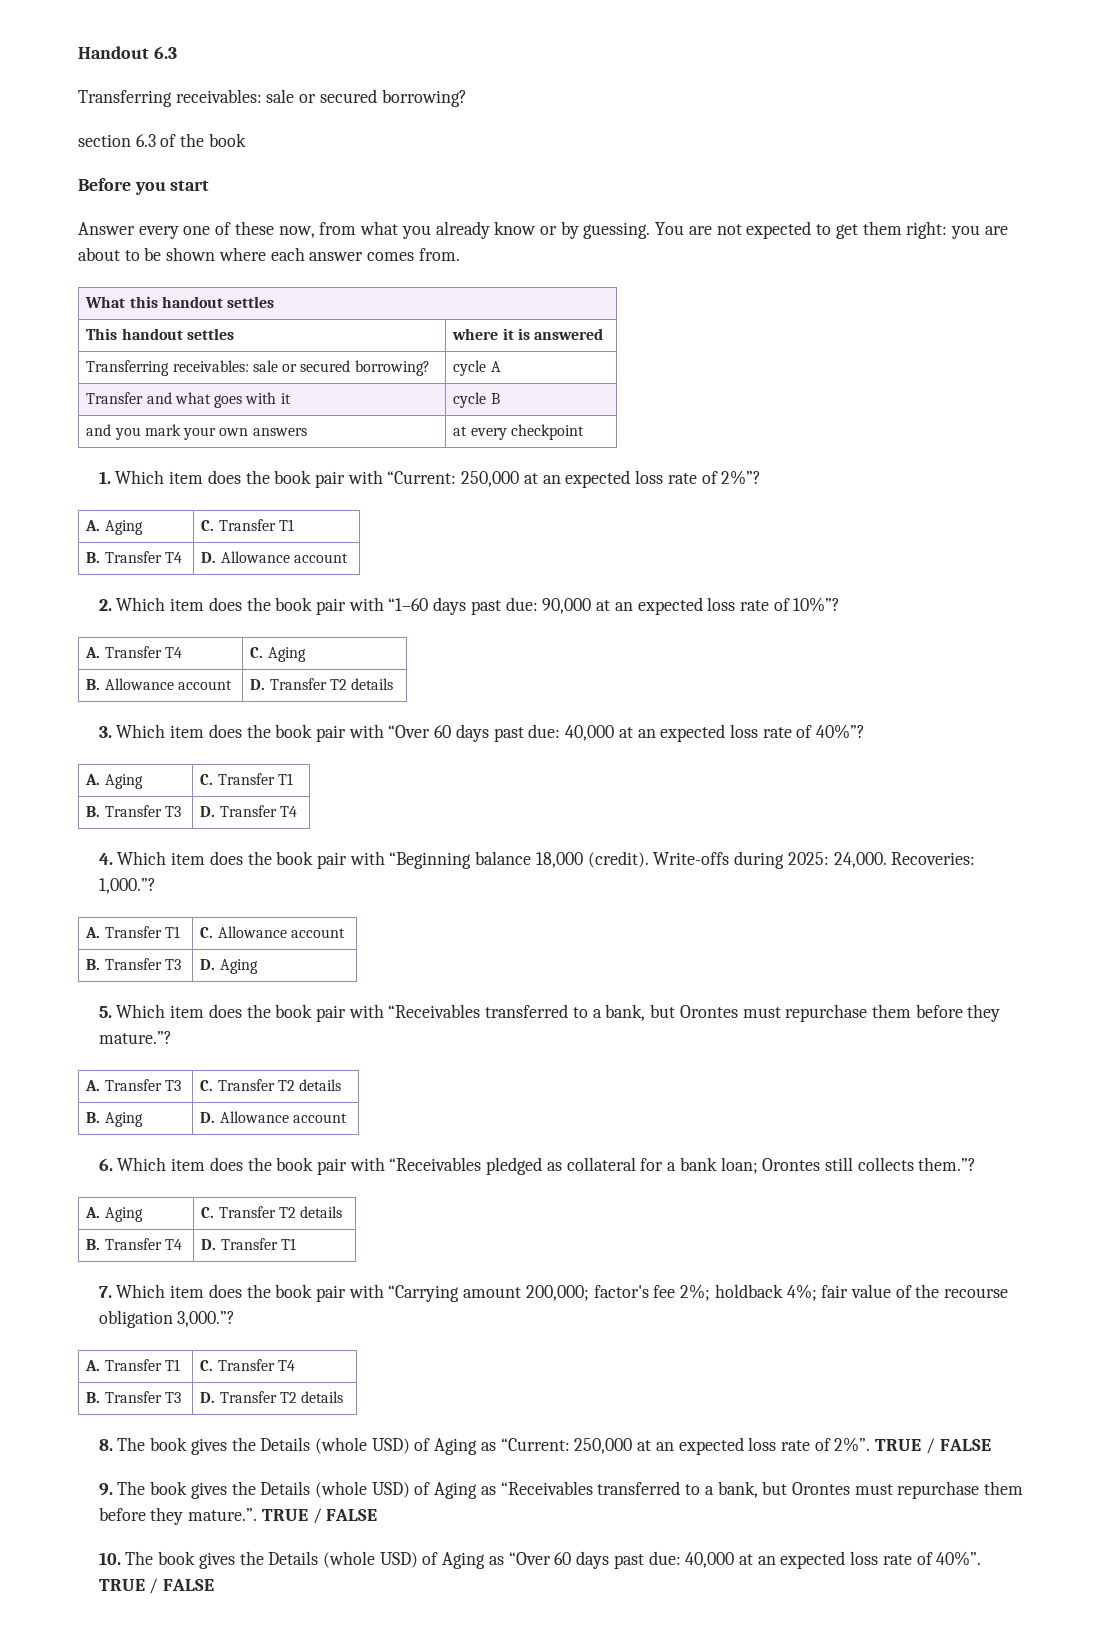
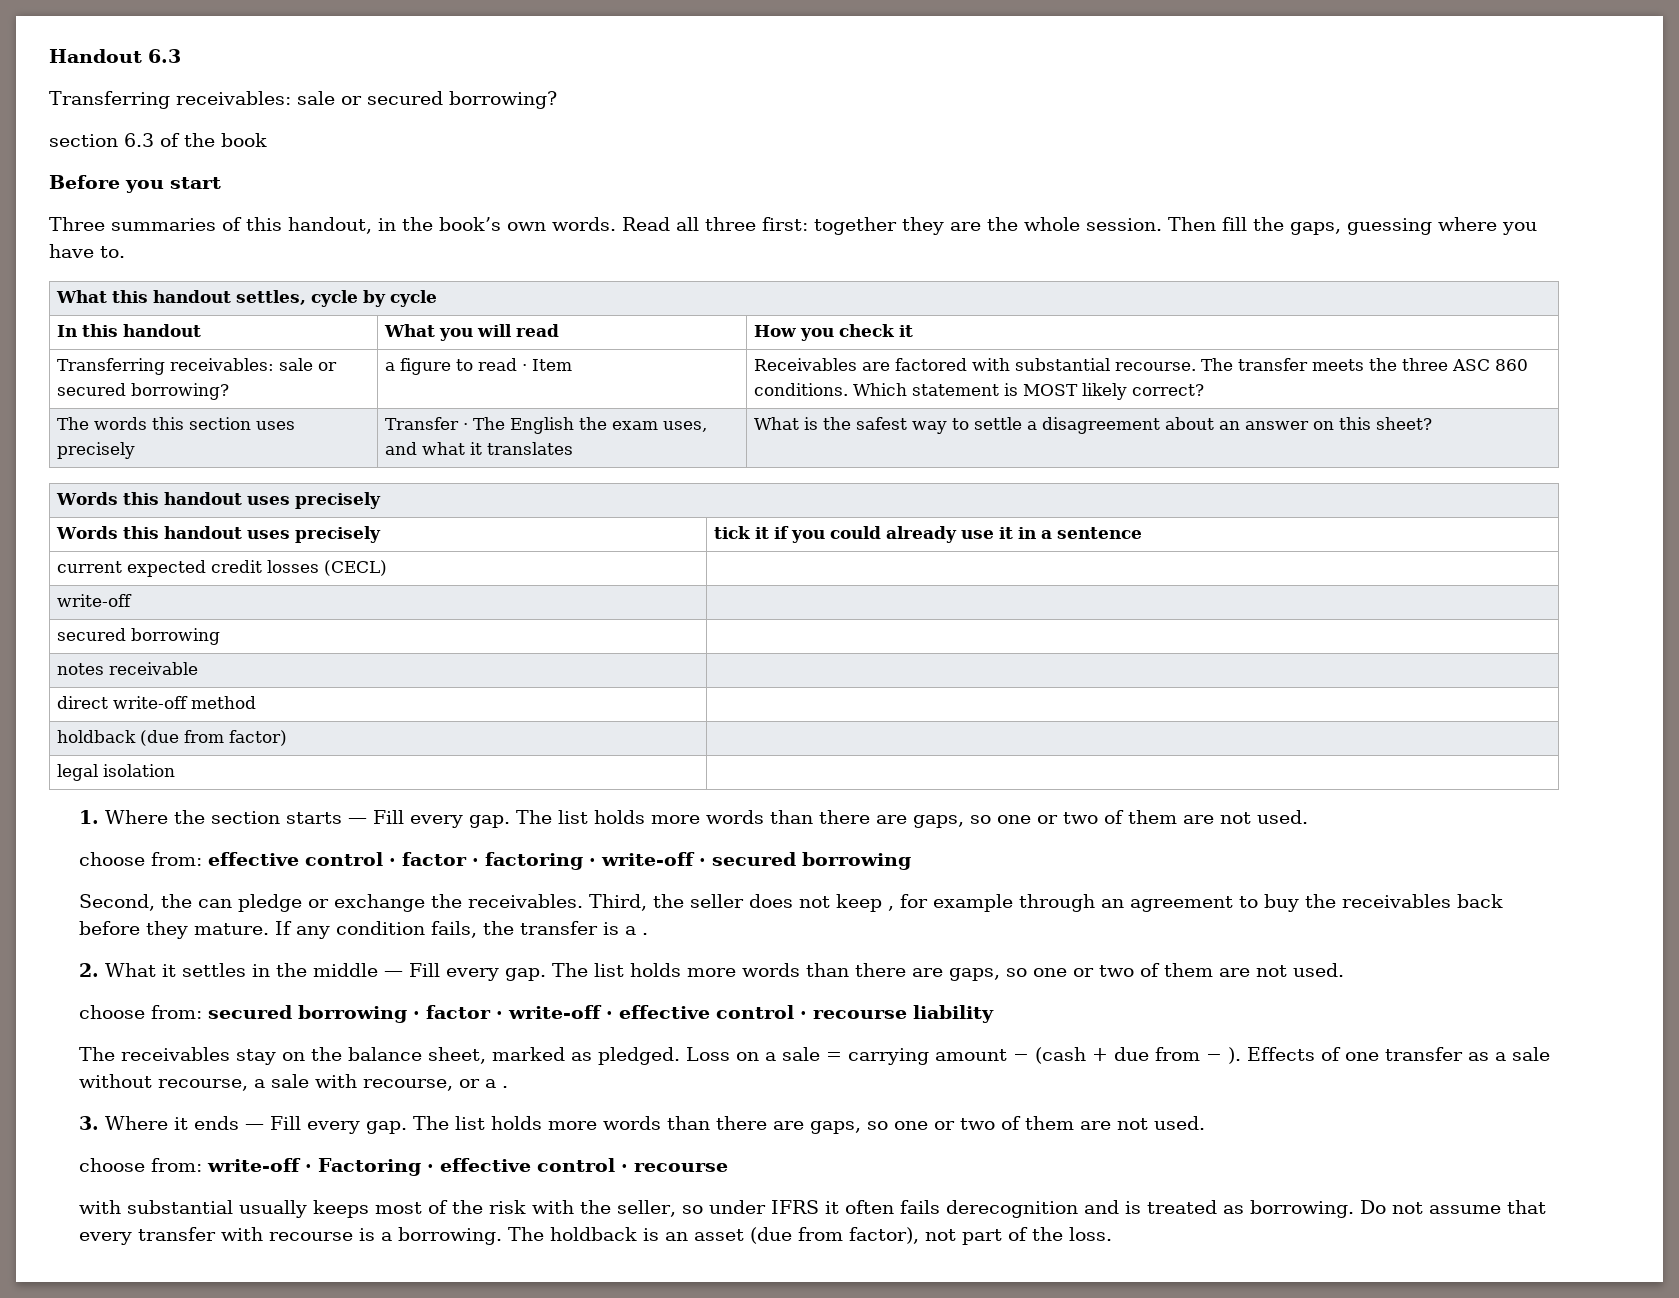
[78,221,1008,239] [78,247,460,261] [85,296,275,308] [86,328,234,340] [452,328,604,340] Answer every one of these now, from what you already know or by guessing. You are not expected to get them right: you are about to be shown where each answer comes from. // What this handout settles // This handout settles | where it is answered -> [49,217,1537,235] [49,244,125,258] [56,290,438,307] [57,324,202,337] [384,324,560,341] [754,324,914,341] Three summaries of this handout, in the book’s own words. Read all three first: together they are the whole session. Then fill the gaps, guessing where you have to. // What this handout settles, cycle by cycle // In this handout | What you will read | How you check it
[453,360,501,376] [86,392,291,408] [453,392,500,408] [86,424,307,440] [453,424,584,440] [98,470,762,488] [85,520,143,535] [201,519,294,531] [86,551,182,563] [201,551,348,563] [98,597,841,615] [85,646,182,658] [250,647,306,662] [86,678,232,690] [250,678,394,690] [98,724,866,742] [85,774,143,789] [200,773,293,785] [86,805,181,817] [200,805,297,817] [98,851,976,869] [98,878,156,894] [85,926,180,938] [200,926,345,938] [86,958,181,970] [200,959,258,974] [98,1004,1001,1022] [98,1031,172,1044] [85,1079,181,1091] [200,1079,342,1091] [86,1112,143,1127] [200,1111,347,1123] [98,1157,977,1175] [85,1207,143,1222] [201,1206,343,1218] [86,1238,182,1250] [201,1238,296,1250] [98,1284,1009,1302] [98,1310,236,1328] [85,1359,180,1371] [200,1359,295,1371] [86,1391,181,1403] [200,1391,344,1403] [98,1437,991,1455] [98,1481,1024,1499] [98,1507,378,1525] [98,1551,982,1569] [98,1578,215,1594] cycle A // Transfer and what goes with it | cycle B // and you mark your own answers | at every checkpoint // 1. Which item does the book pair with “Current: 250,000 at an expected loss rate of 2%”? // A. Aging | C. Transfer T1 // B. Transfer T4 | D. Allowance account // 2. Which item does the book pair with “1–60 days past due: 90,000 at an expected loss rate of 10%”? // A. Transfer T4 | C. Aging // B. Allowance account | D. Transfer T2 details // 3. Which item does the book pair with “Over 60 days past due: 40,000 at an expected loss rate of 40%”? // A. Aging | C. Transfer T1 // B. Transfer T3 | D. Transfer T4 // 4. Which item does the book pair with “Beginning balance 18,000 (credit). Write-offs during 2025: 24,000. Recoveries: 1,000.”? // A. Transfer T1 | C. Allowance account // B. Transfer T3 | D. Aging // 5. Which item does the book pair with “Receivables transferred to a bank, but Orontes must repurchase them before they mature.”? // A. Transfer T3 | C. Transfer T2 details // B. Aging | D. Allowance account // 6. Which item does the book pair with “Receivables pledged as collateral for a bank loan; Orontes still collects them.”? // A. Aging | C. Transfer T2 details // B. Transfer T4 | D. Transfer T1 // 7. Which item does the book pair with “Carrying amount 200,000; factor's fee 2%; holdback 4%; fair value of the recourse obligation 3,000.”? // A. Transfer T1 | C. Transfer T4 // B. Transfer T3 | D. Transfer T2 details // 8. The book gives the Details (whole USD) of Aging as “Current: 250,000 at an expected loss rate of 2%”. TRUE / FALSE // 9. The book gives the Details (whole USD) of Aging as “Receivables transferred to a bank, but Orontes must repurchase them before they mature.”. TRUE / FALSE // 10. The book gives the Details (whole USD) of Aging as “Over 60 days past due: 40,000 at an expected loss rate of 40%”. TRUE / FALSE -> [385,358,573,375] [754,358,1529,371] [754,383,1205,400] [57,417,296,430] [57,442,136,459] [385,417,708,434] [385,442,574,455] [754,417,1433,434] [56,492,382,509] [56,526,382,543] [714,526,1143,543] [57,560,388,577] [57,594,133,607] [57,628,221,645] [57,662,199,675] [57,696,257,709] [57,730,288,746] [57,764,176,781] [78,810,1308,828] [78,852,911,870] [78,894,1503,912] [78,921,648,939] [78,963,1344,981] [78,1005,994,1023] [78,1047,1550,1065] [78,1074,508,1091] [78,1116,1205,1134] [78,1158,728,1176] [78,1200,1546,1218] [78,1227,1112,1245] a figure to read · Item | Receivables are factored with substantial recourse. The transfer meets the three ASC 860 conditions. Which statement is MOST likely correct? // The words this section uses precisely | Transfer · The English the exam uses, and what it translates | What is the safest way to settle a disagreement about an answer on this sheet? // Words this handout uses precisely // Words this handout uses precisely | tick it if you could already use it in a sentence // current expected credit losses (CECL) | // write-off | // secured borrowing | // notes receivable | // direct write-off method | // holdback (due from factor) | // legal isolation | // 1. Where the section starts — Fill every gap. The list holds more words than there are gaps, so one or two of them are not used. // choose from: effective control · factor · factoring · write-off · secured borrowing // Second, the can pledge or exchange the receivables. Third, the seller does not keep , for example through an agreement to buy the receivables back before they mature. If any condition fails, the transfer is a . // 2. What it settles in the middle — Fill every gap. The list holds more words than there are gaps, so one or two of them are not used. // choose from: secured borrowing · factor · write-off · effective control · recourse liability // The receivables stay on the balance sheet, marked as pledged. Loss on a sale = carrying amount − (cash + due from − ). Effects of one transfer as a sale without recourse, a sale with recourse, or a . // 3. Where it ends — Fill every gap. The list holds more words than there are gaps, so one or two of them are not used. // choose from: write-off · Factoring · effective control · recourse // with substantial usually keeps most of the risk with the seller, so under IFRS it often fails derecognition and is treated as borrowing. Do not assume that every transfer with recourse is a borrowing. The holdback is an asset (due from factor), not part of the loss.

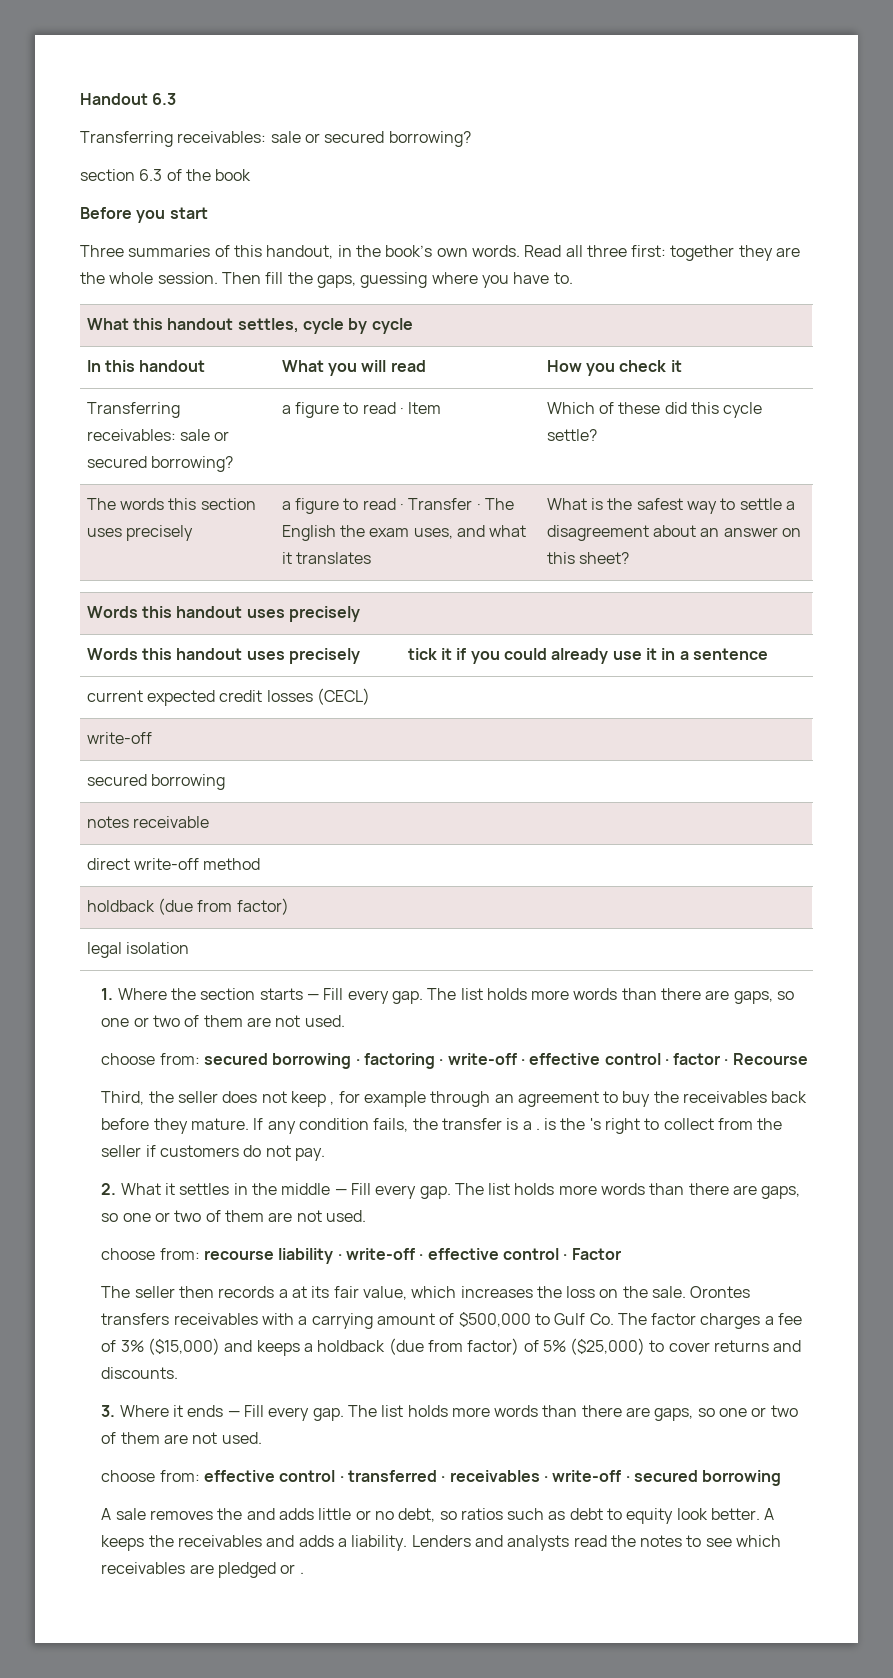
[754,358,1529,371] [754,383,1205,400] Receivables are factored with substantial recourse. The transfer meets the three ASC 860 conditions. Which statement is MOST likely correct? -> [546,402,763,418] [546,429,597,441] Which of these did this cycle settle?
(136, 450) none -> [281,498,404,514] a figure to read ·
(202, 859) none -> [203,1053,525,1069] secured borrowing · factoring · write-off ·
[484,852,911,870] [78,894,583,912] factoring · write-off · secured borrowing // Second, the can pledge or exchange the receivables. -> [732,1053,808,1065] Recourse //
(648, 934) none -> [544,1118,783,1134] [101,1145,325,1161] is the 's right to collect from the seller if customers do not pay.
[207,1005,994,1023] [78,1047,1550,1065] [78,1074,508,1091] secured borrowing · factor · write-off · effective control · recourse liability // The receivables stay on the balance sheet, marked as pledged. Loss on a sale = carrying amount − (cash + due from − ). Effects of one transfer as a sale without recourse, a sale with recourse, or a . -> [203,1248,621,1264] [101,1286,751,1300] [101,1312,803,1329] [101,1338,802,1356] [101,1367,179,1379] recourse liability · write-off · effective control · Factor // The seller then records a at its fair value, which increases the loss on the sale. Orontes transfers receivables with a carrying amount of $500,000 to Gulf Co. The factor charges a fee of 3% ($15,000) and keeps a holdback (due from factor) of 5% ($25,000) to cover returns and discounts.
[206,1158,728,1176] [78,1200,1546,1218] [78,1227,1112,1245] write-off · Factoring · effective control · recourse // with substantial usually keeps most of the risk with the seller, so under IFRS it often fails derecognition and is treated as borrowing. Do not assume that every transfer with recourse is a borrowing. The holdback is an asset (due from factor), not part of the loss. -> [203,1470,782,1486] [101,1508,775,1524] [101,1535,782,1551] [101,1562,304,1578] effective control · transferred · receivables · write-off · secured borrowing // A sale removes the and adds little or no debt, so ratios such as debt to equity look better. A keeps the receivables and adds a liability. Lenders and analysts read the notes to see which receivables are pledged or .

